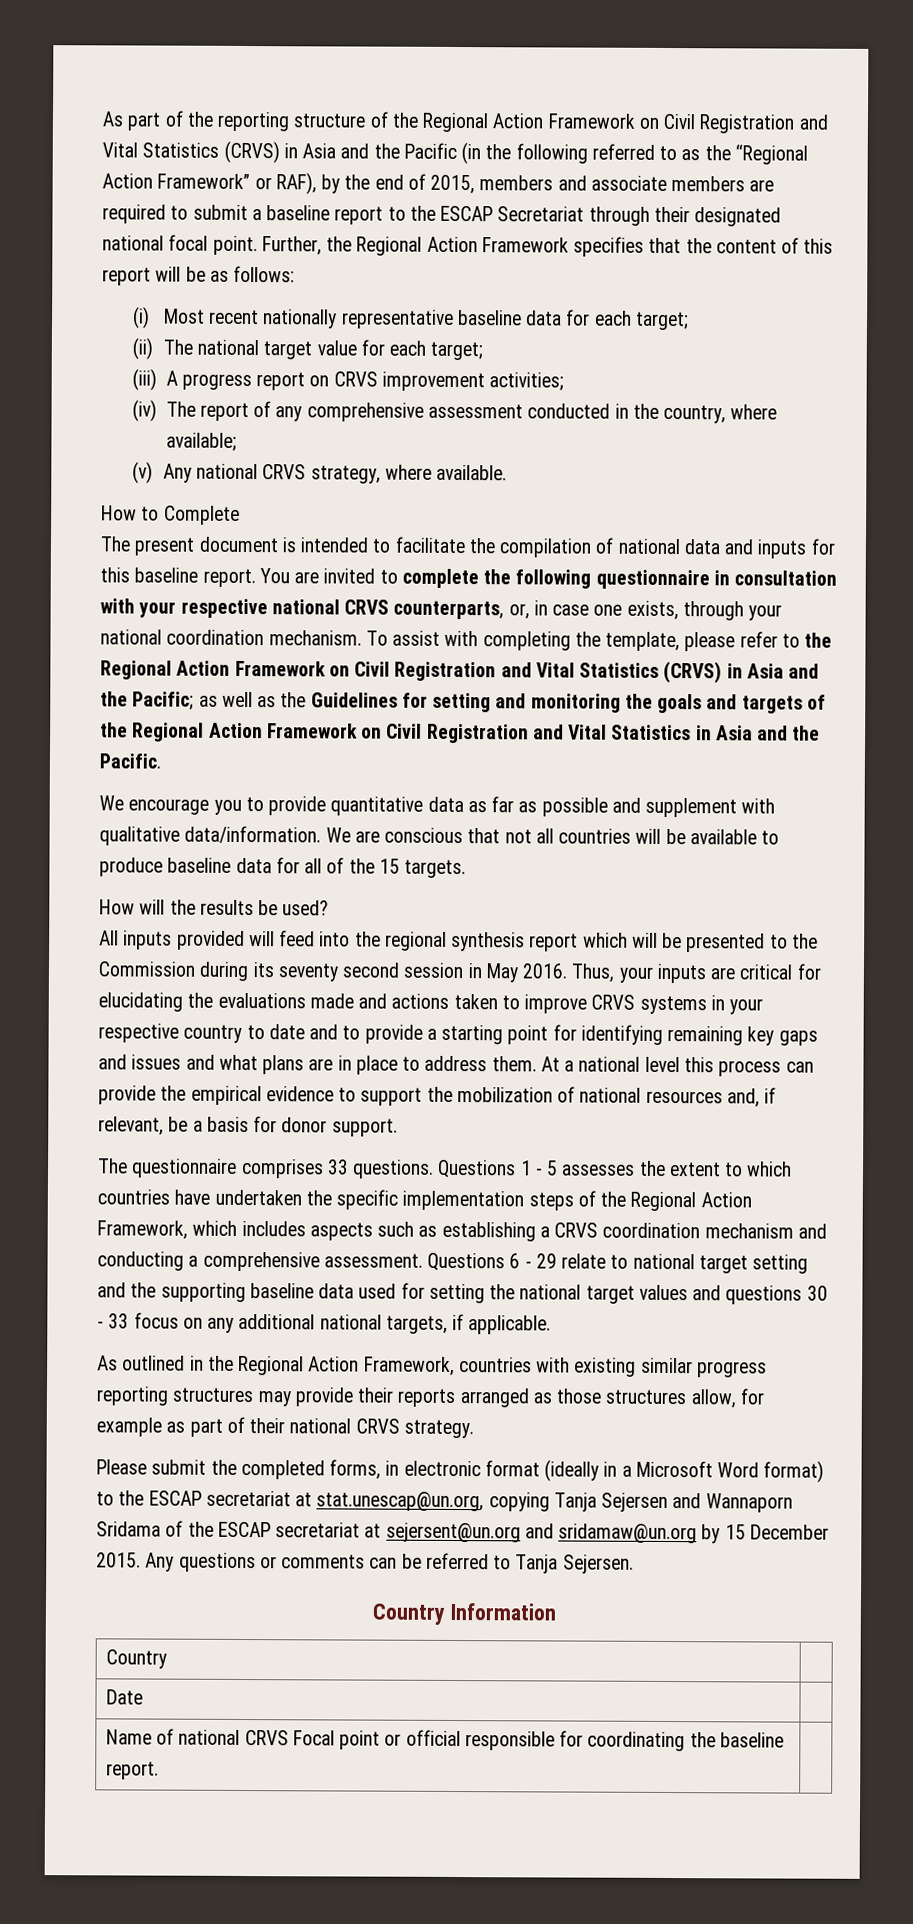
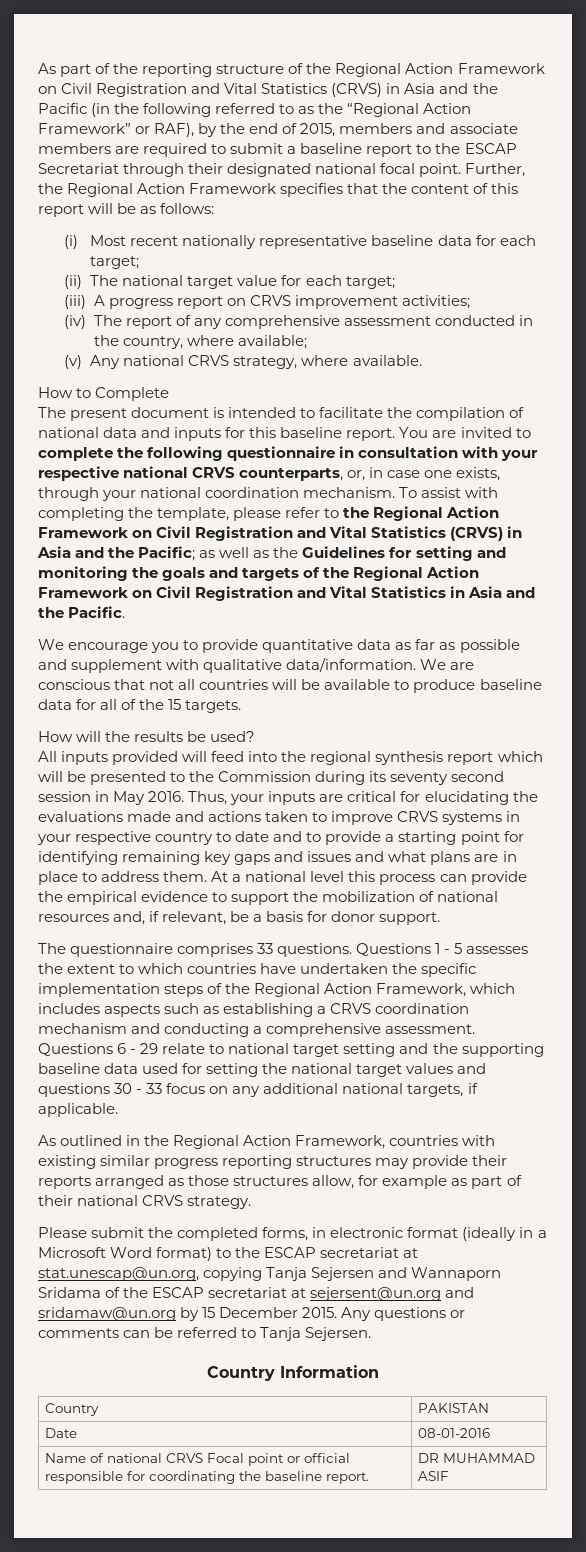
(167, 1659) none -> [418,1403,490,1413] PAKISTAN
(143, 1697) none -> [418,1428,491,1438] 08-01-2016
(159, 1770) none -> [418,1453,536,1463] [418,1471,450,1481] DR MUHAMMAD ASIF

